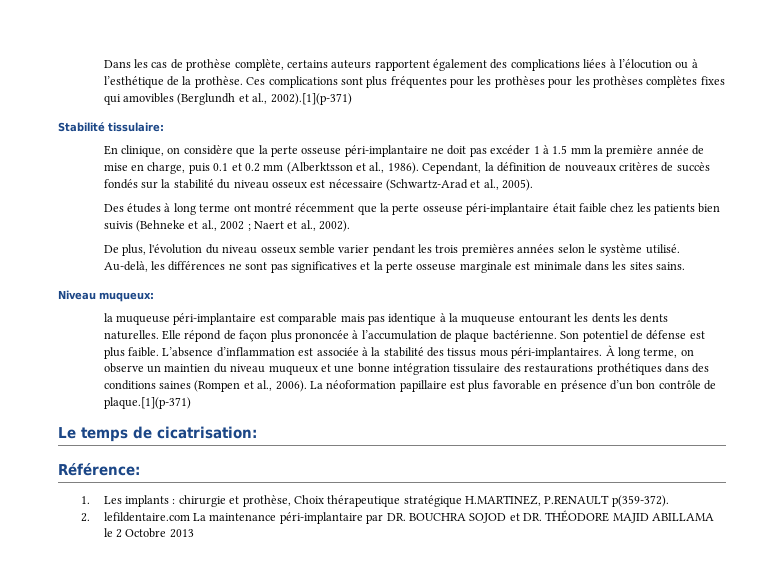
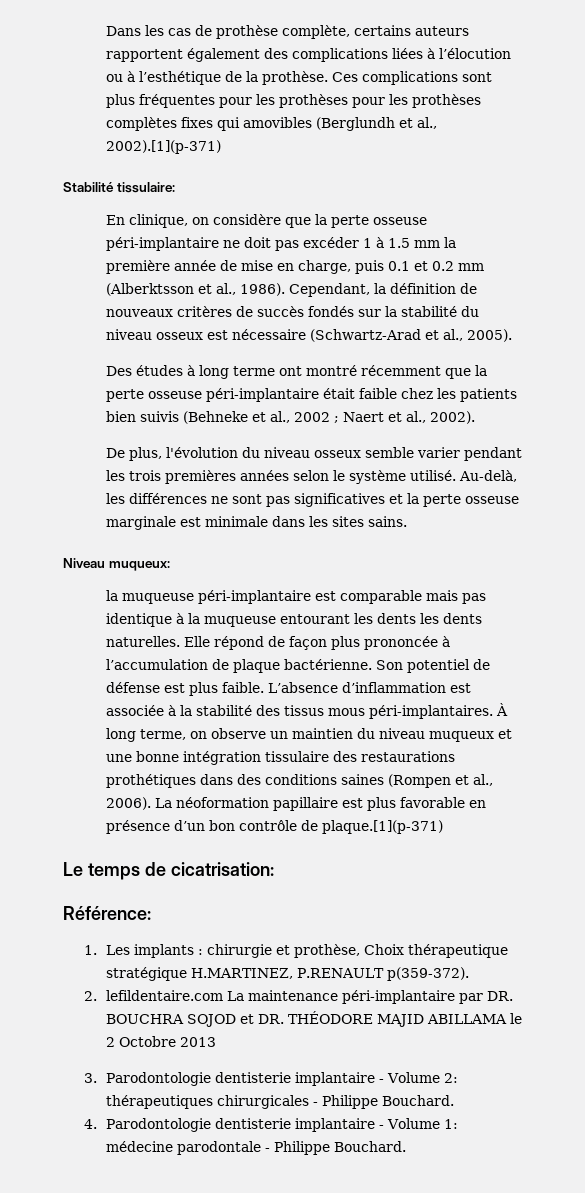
(194, 533) none -> [84,1072,458,1086] [105,1095,454,1109] [84,1118,458,1132] [105,1141,406,1155] // 3. Parodontologie dentisterie implantaire - Volume 2: thérapeutiques chirurgicales - Philippe Bouchard. // 4. Parodontologie dentisterie implantaire - Volume 1: médecine parodontale - Philippe Bouchard.

